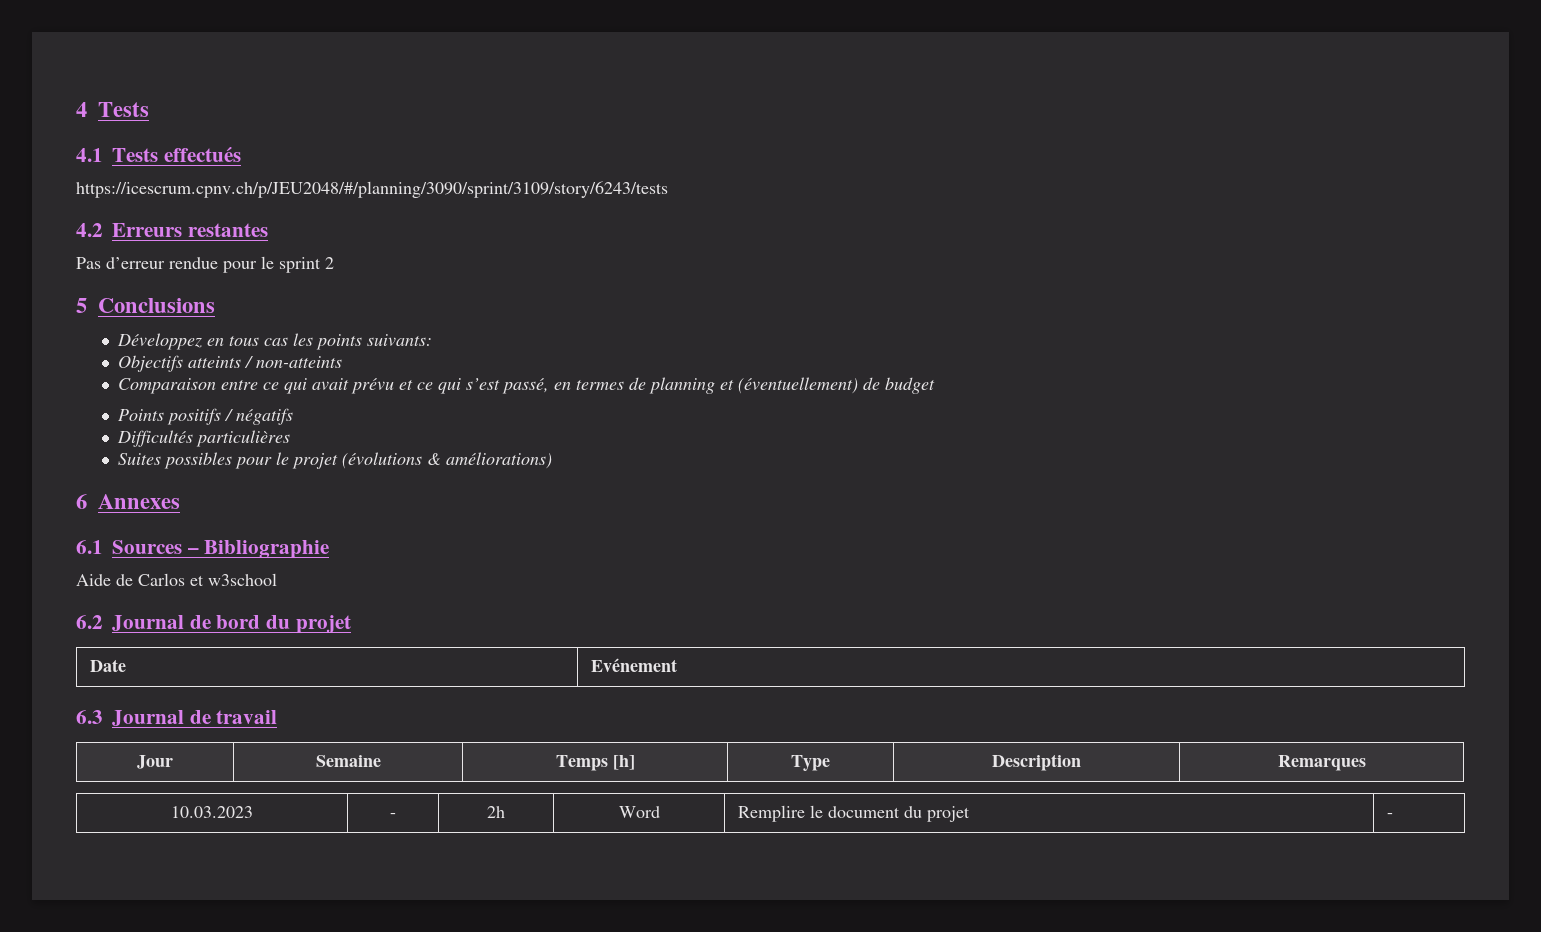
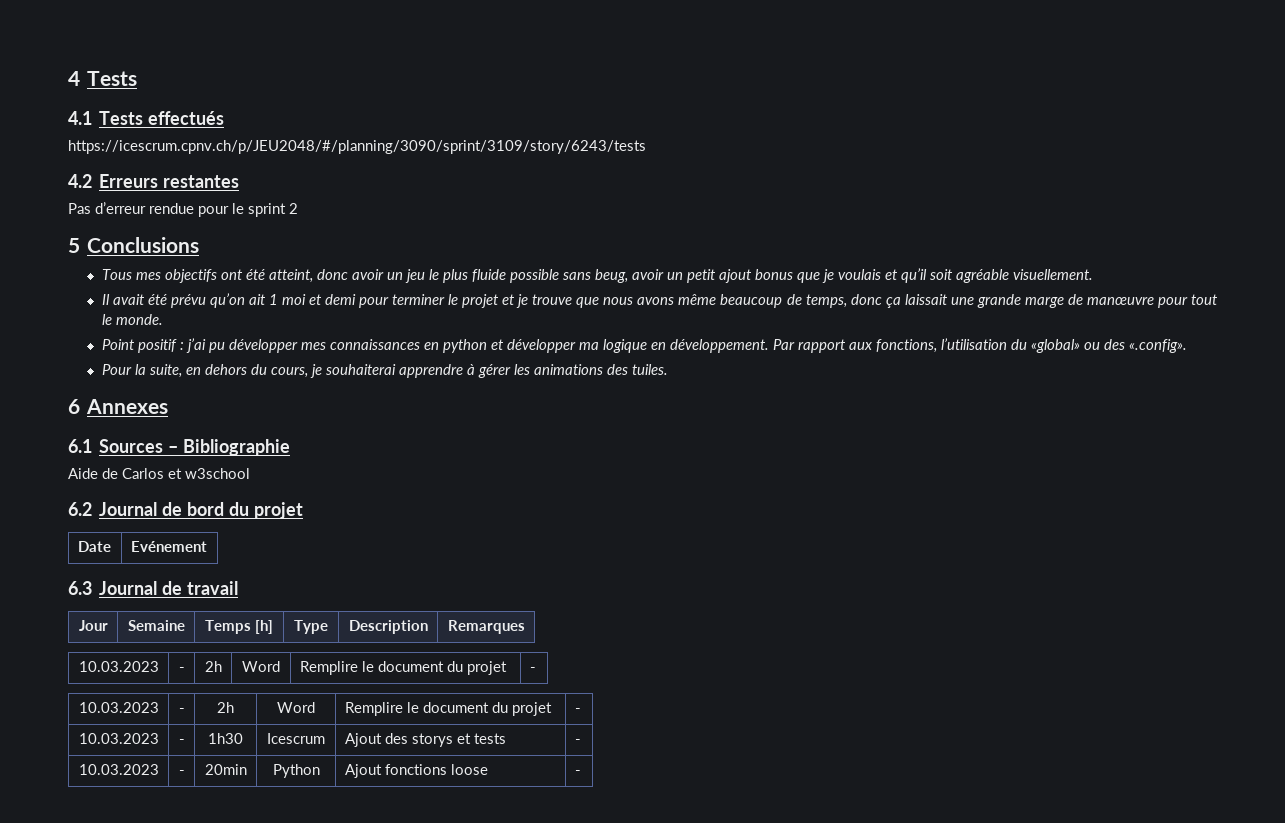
[116,333,432,350] [117,355,342,372] [117,377,935,394] [117,408,293,425] [116,430,290,447] [117,452,552,469] Développez en tous cas les points suivants: // Objectifs atteints / non-atteints // Comparaison entre ce qui avait prévu et ce qui s’est passé, en termes de planning et (éventuellement) de budget // Points positifs / négatifs // Difficultés particulières // Suites possibles pour le projet (évolutions & améliorations) -> [101,268,1093,283] [101,293,1219,308] [101,314,163,325] [101,338,1187,353] [101,364,668,378] Tous mes objectifs ont été atteint, donc avoir un jeu le plus fluide possible sans beug, avoir un petit ajout bonus que je voulais et qu’il soit agréable visuellement. // Il avait été prévu qu’on ait 1 moi et demi pour terminer le projet et je trouve que nous avons même beaucoup de temps, donc ça laissait une grande marge de manœuvre pour tout le monde. // Point positif : j’ai pu développer mes connaissances en python et développer ma logique en développement. Par rapport aux fonctions, l’utilisation du «global» ou des «.config». // Pour la suite, en dehors du cours, je souhaiterai apprendre à gérer les animations des tuiles.
(1393, 815) none -> [78,702,159,713] [178,708,185,713] [217,702,234,713] [277,702,315,713] [344,702,552,716] [574,708,581,713] [78,733,159,744] [178,739,185,744] [208,733,243,744] [267,733,325,744] [344,733,506,747] [574,739,581,744] [78,764,159,775] [178,770,185,775] [204,764,247,775] [272,764,320,778] [344,764,488,778] [574,770,581,775] // 10.03.2023 | - | 2h | Word | Remplire le document du projet | - // 10.03.2023 | - | 1h30 | Icescrum | Ajout des storys et tests | - // 10.03.2023 | - | 20min | Python | Ajout fonctions loose | -

